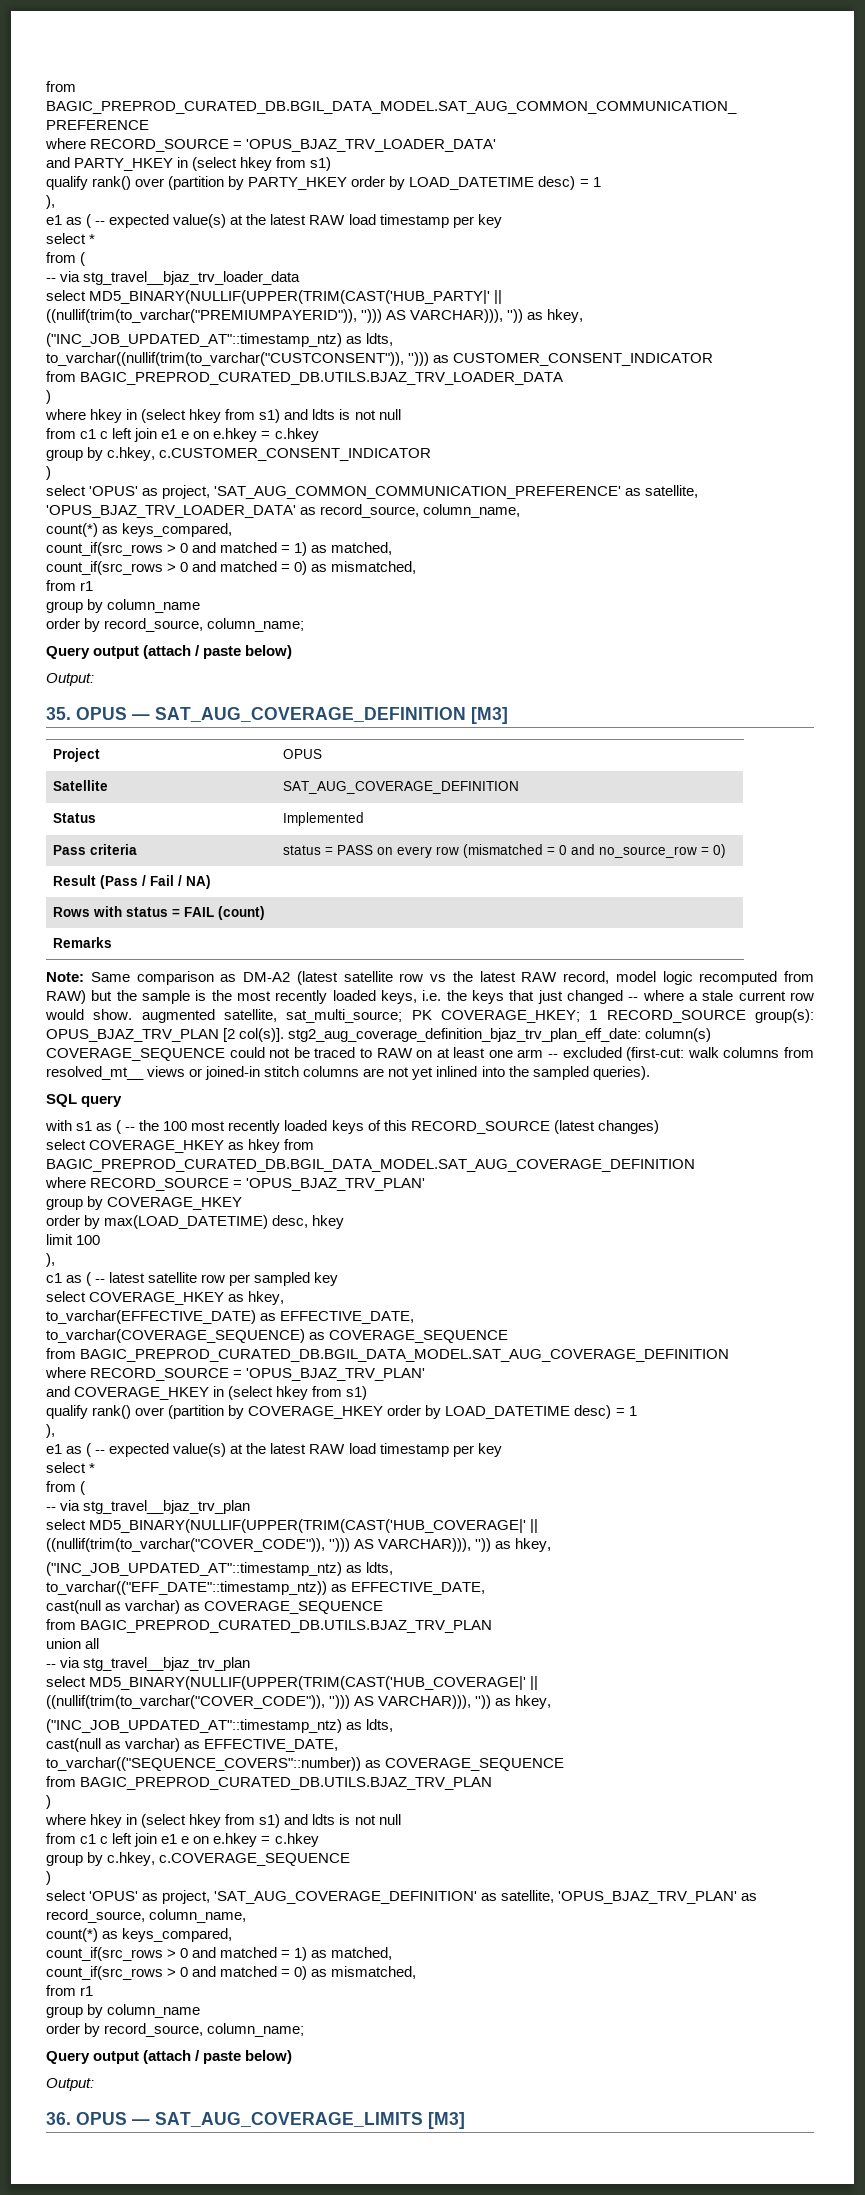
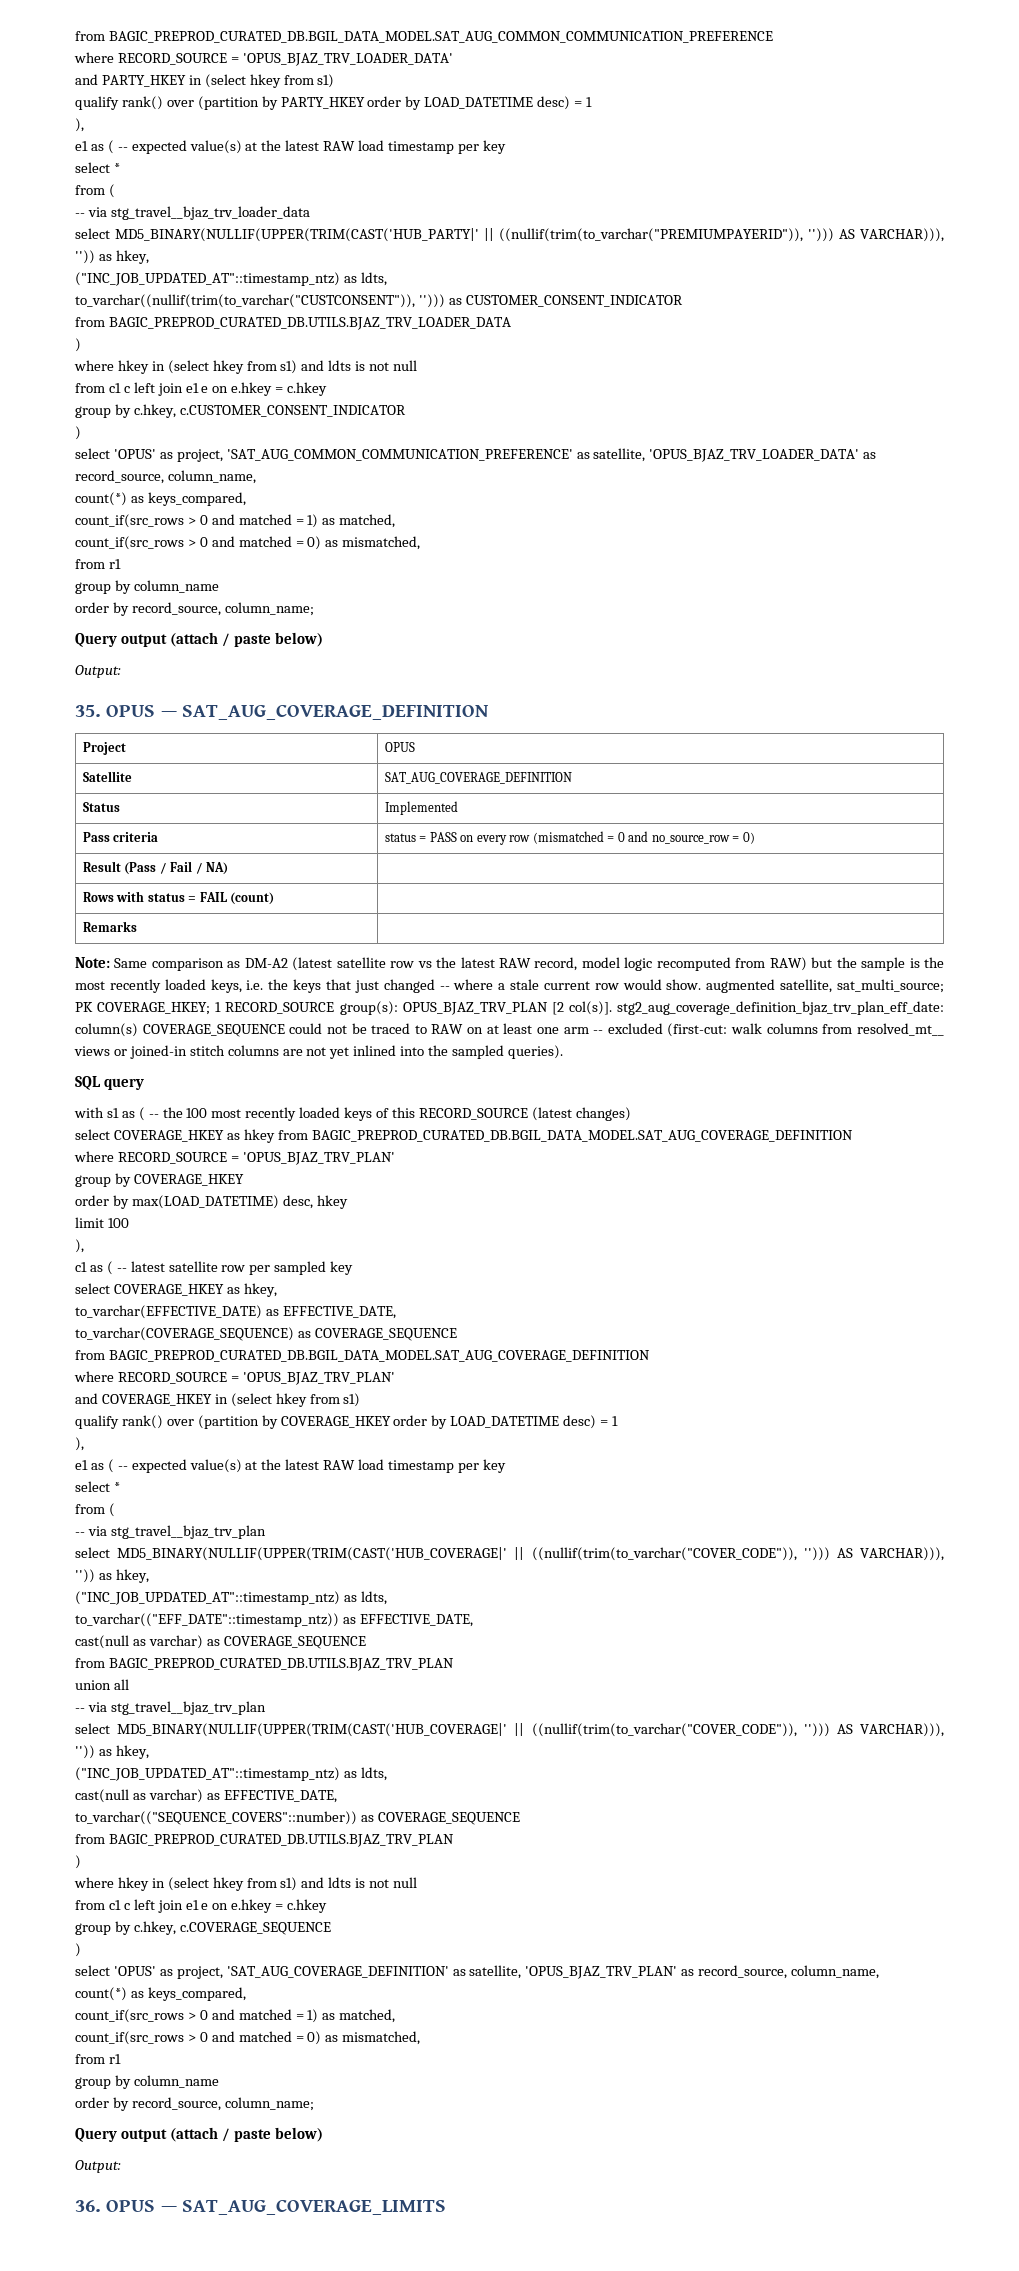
[471,707,508,724] [M3] -> (489, 712) none
[428,2112,465,2129] [M3] -> (447, 2207) none

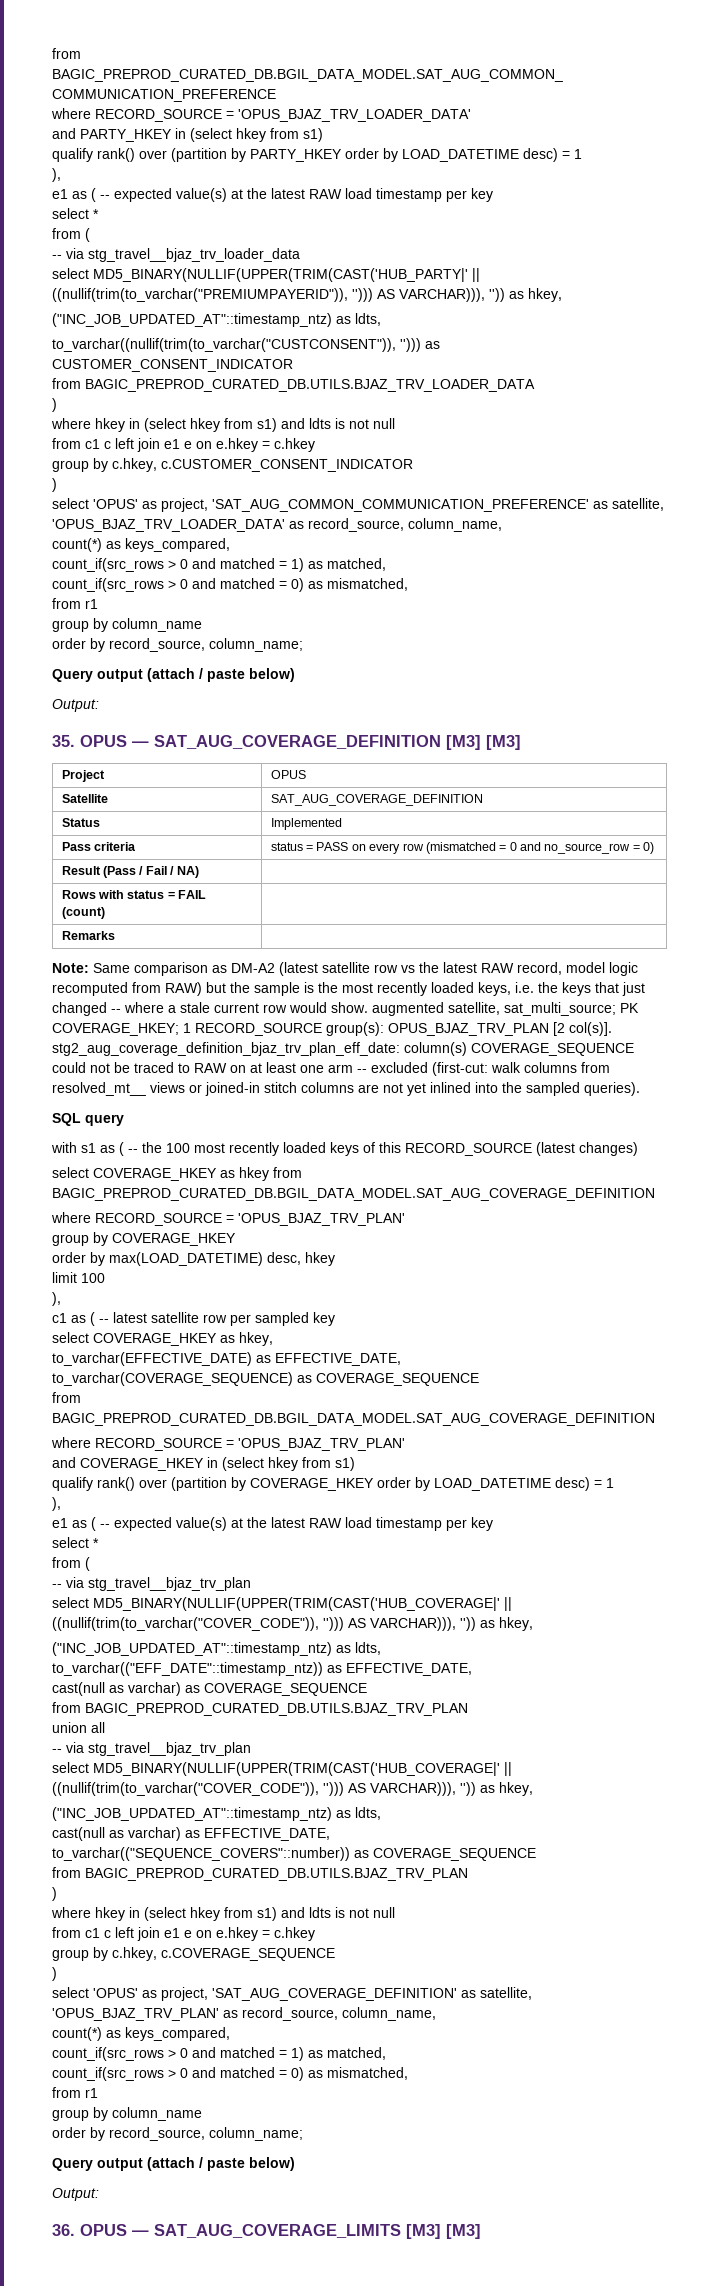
(489, 712) none -> [446,735,521,750] [M3] [M3]
(447, 2207) none -> [406,2224,481,2239] [M3] [M3]

